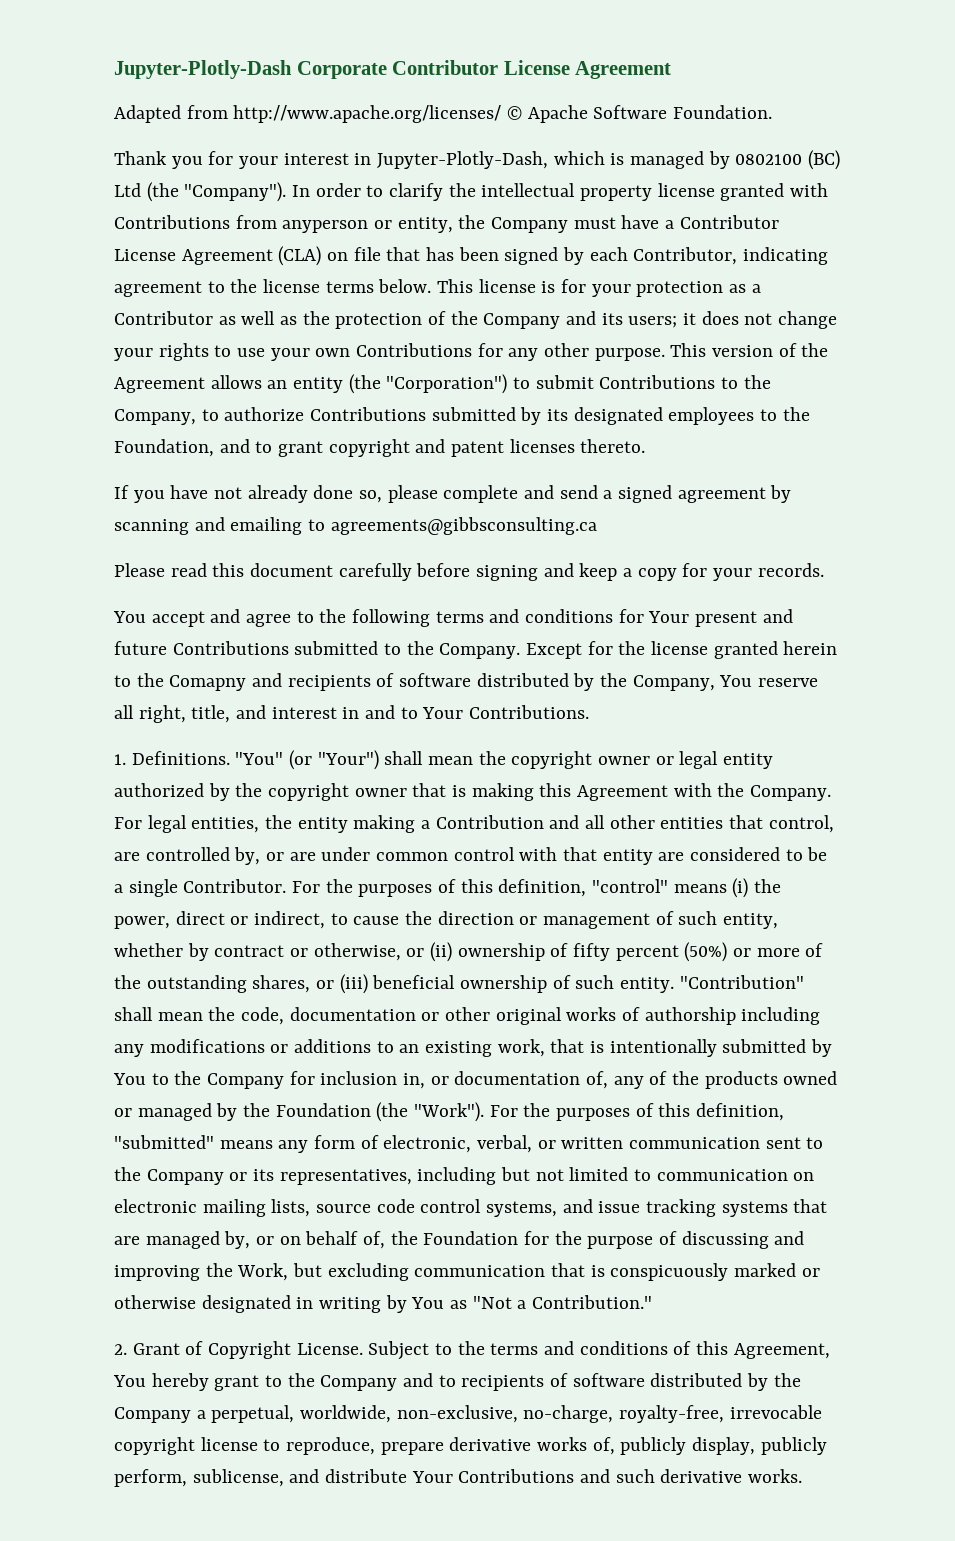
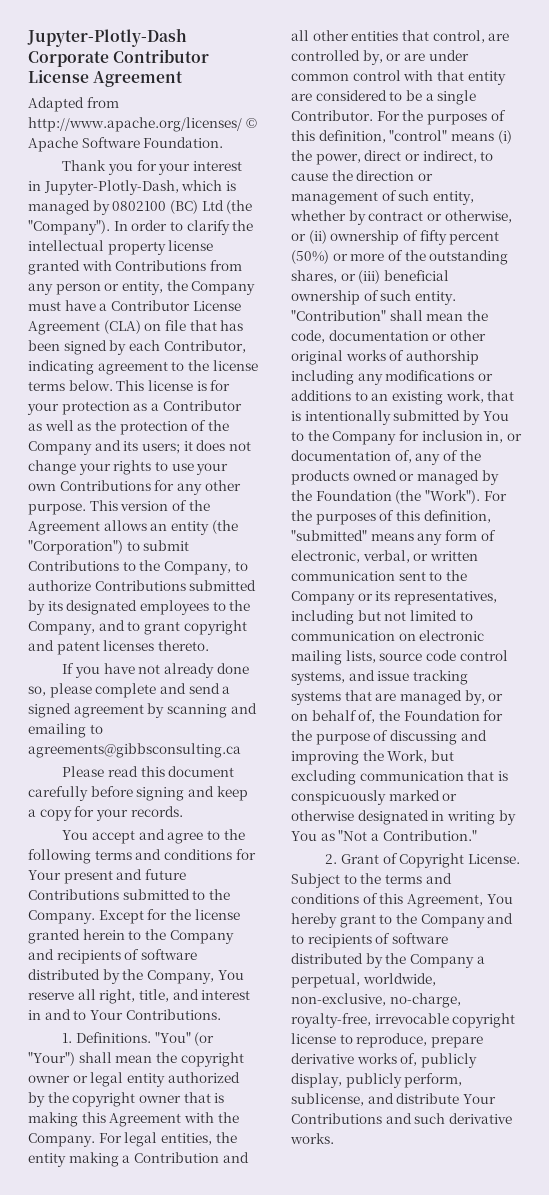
[282,220,369,233] anyperson -> [28,283,101,295] any person
[114,439,214,457] Foundation, -> [28,621,95,635] Company,
[169,675,247,691] Comapny -> [169,930,234,944] Company

